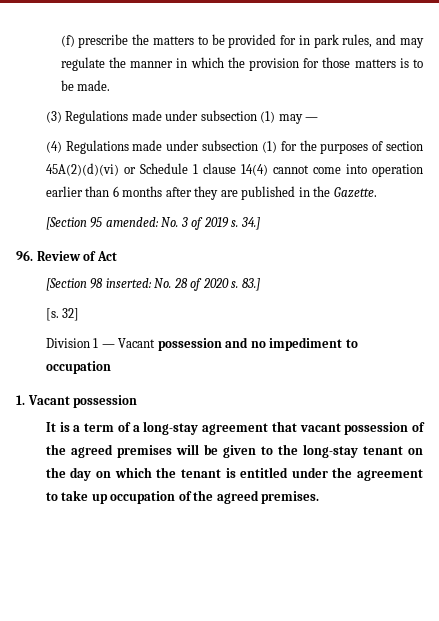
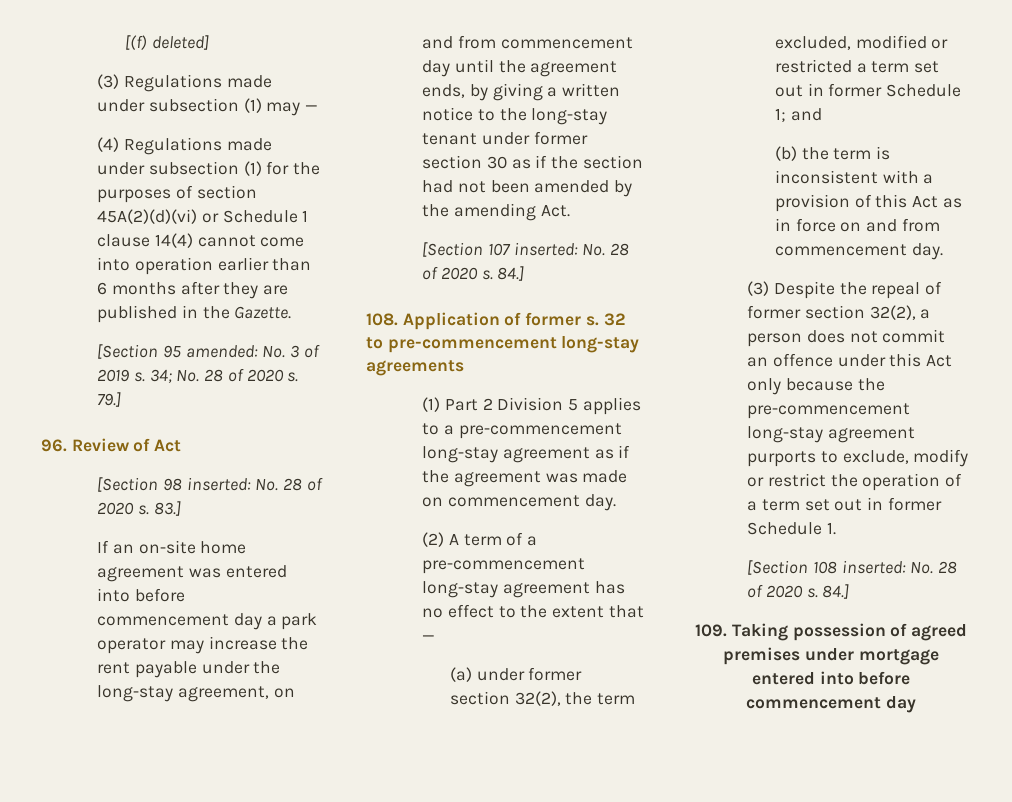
[60,34,424,48] [60,57,424,71] [60,80,111,91] (f) prescribe the matters to be provided for in park rules, and may regulate the manner in which the provision for those matters is to be made. -> [125,35,209,50] [(f) deleted]
[240,217,260,230] 34.] -> [149,368,299,383] [97,392,122,407] 34; No. 28 of 2020 s. 79.]
[45,308,80,321] [45,337,358,351] [45,361,111,374] [16,395,138,408] [45,421,425,435] [45,444,424,458] [45,467,423,481] [45,490,320,504] [s. 32] // Division 1 — Vacant possession and no impediment to occupation // 1. Vacant possession // It is a term of a long-stay agreement that vacant possession of the agreed premises will be given to the long-stay tenant on the day on which the tenant is entitled under the agreement to take up occupation of the agreed premises. -> [97,540,247,554] [97,565,287,582] [97,588,185,602] [97,613,318,630] [97,636,309,654] [97,661,281,678] [97,685,295,702] [422,35,633,49] [422,59,618,77] [422,83,621,101] [422,107,608,125] [422,131,588,145] [422,155,643,169] [422,180,633,197] [422,203,570,221] [422,242,630,257] [422,266,525,281] [366,312,626,330] [366,336,640,353] [366,360,464,376] [422,397,641,415] [422,423,622,439] [422,445,631,463] [422,470,628,487] [422,494,616,511] [422,532,538,547] [422,558,586,574] [422,581,625,598] [422,604,644,618] [422,635,436,641] [450,667,583,682] [450,691,636,706] [775,35,949,50] [775,59,940,73] [775,83,962,97] [775,108,822,122] [775,146,891,161] [775,170,934,184] [775,194,962,212] [775,218,940,232] [775,243,943,260] [747,281,943,299] [747,305,931,320] [747,329,946,347] [747,353,953,367] [747,378,885,395] [747,403,911,419] [747,426,915,443] [747,449,969,467] [747,473,963,491] [747,497,942,511] [747,522,836,535] [747,560,958,575] [747,584,850,599] [695,623,967,641] [723,647,939,665] [751,671,911,685] [746,696,916,713] If an on-site home agreement was entered into before commencement day a park operator may increase the rent payable under the long-stay agreement, on and from commencement day until the agreement ends, by giving a written notice to the long-stay tenant under former section 30 as if the section had not been amended by the amending Act. // [Section 107 inserted: No. 28 of 2020 s. 84.] // 108. Application of former s. 32 to pre-commencement long-stay agreements // (1) Part 2 Division 5 applies to a pre-commencement long-stay agreement as if the agreement was made on commencement day. // (2) A term of a pre-commencement long-stay agreement has no effect to the extent that — // (a) under former section 32(2), the term excluded, modified or restricted a term set out in former Schedule 1; and // (b) the term is inconsistent with a provision of this Act as in force on and from commencement day. // (3) Despite the repeal of former section 32(2), a person does not commit an offence under this Act only because the pre-commencement long-stay agreement purports to exclude, modify or restrict the operation of a term set out in former Schedule 1. // [Section 108 inserted: No. 28 of 2020 s. 84.] // 109. Taking possession of agreed premises under mortgage entered into before commencement day

